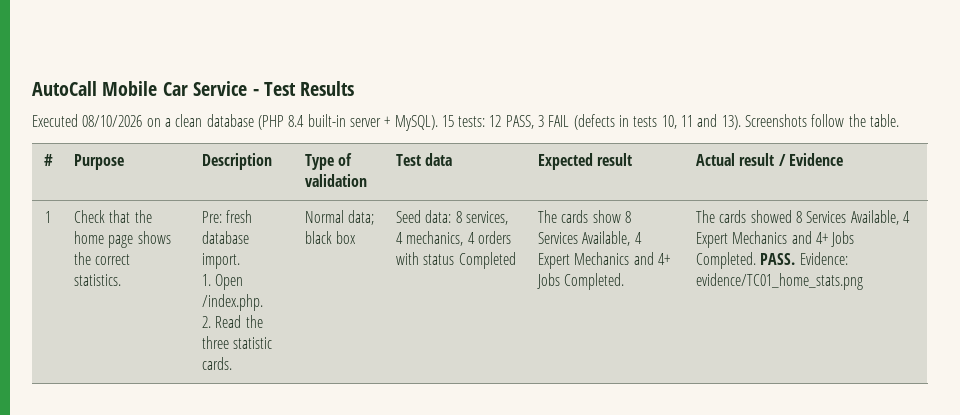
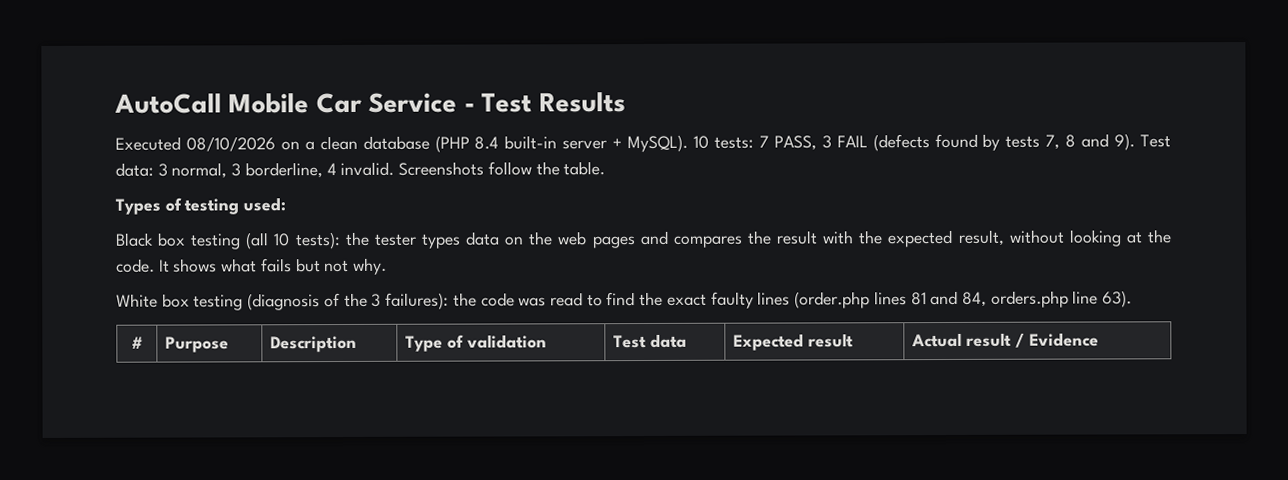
[441,115,502,127] 15 tests: 12 -> [693,135,769,149] 10 tests: 7
[619,114,899,130] in tests 10, 11 and 13). Screenshots follow the table. -> [934,133,1171,151] [115,161,606,179] [115,197,287,215] [115,229,1172,250] [116,257,388,275] [116,290,1133,311] found by tests 7, 8 and 9). Test data: 3 normal, 3 borderline, 4 invalid. Screenshots follow the table. // Types of testing used: // Black box testing (all 10 tests): the tester types data on the web pages and compares the result with the expected result, without looking at the code. It shows what fails but not why. // White box testing (diagnosis of the 3 failures): the code was read to find the exact faulty lines (order.php lines 81 and 84, orders.php line 63).
[45,211,51,223] [73,210,152,223] [73,231,171,248] [73,252,131,265] [73,274,121,286] [201,210,253,223] [201,231,249,244] [201,253,240,269] [201,274,244,290] [201,294,263,311] [201,315,263,328] [201,336,273,349] [201,357,232,370] [304,210,375,225] [304,231,357,244] [395,210,508,225] [395,231,511,246] [395,252,516,269] [537,210,631,223] [537,231,642,246] [537,252,670,269] [536,273,625,290] [695,210,910,225] [695,231,855,248] [695,252,848,269] [695,273,863,290] // 1 | Check that the home page shows the correct statistics. | Pre: fresh database import. // 1. Open /index.php. // 2. Read the three statistic cards. | Normal data; black box | Seed data: 8 services, 4 mechanics, 4 orders with status Completed | The cards show 8 Services Available, 4 Expert Mechanics and 4+ Jobs Completed. | The cards showed 8 Services Available, 4 Expert Mechanics and 4+ Jobs Completed. PASS. Evidence: evidence/TC01_home_stats.png -> (1100, 339) none

